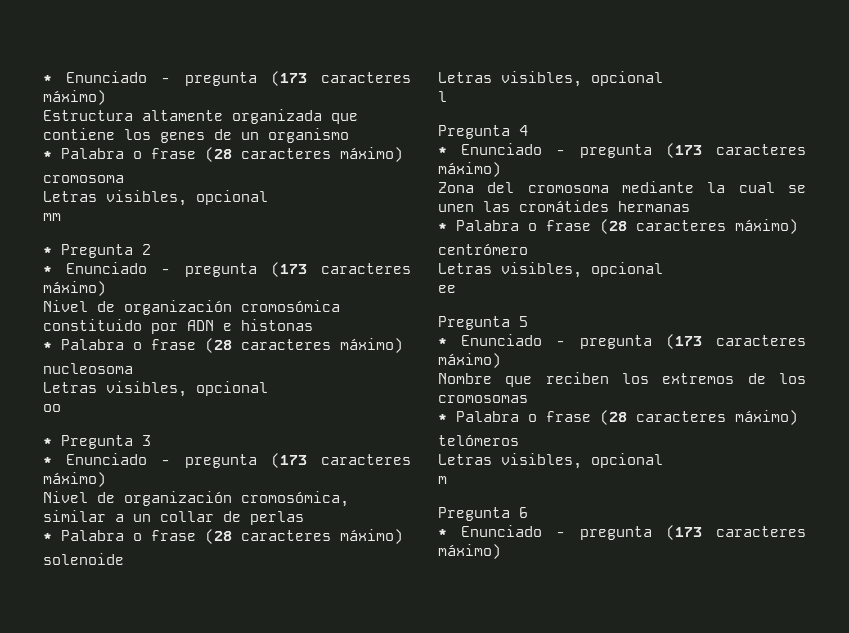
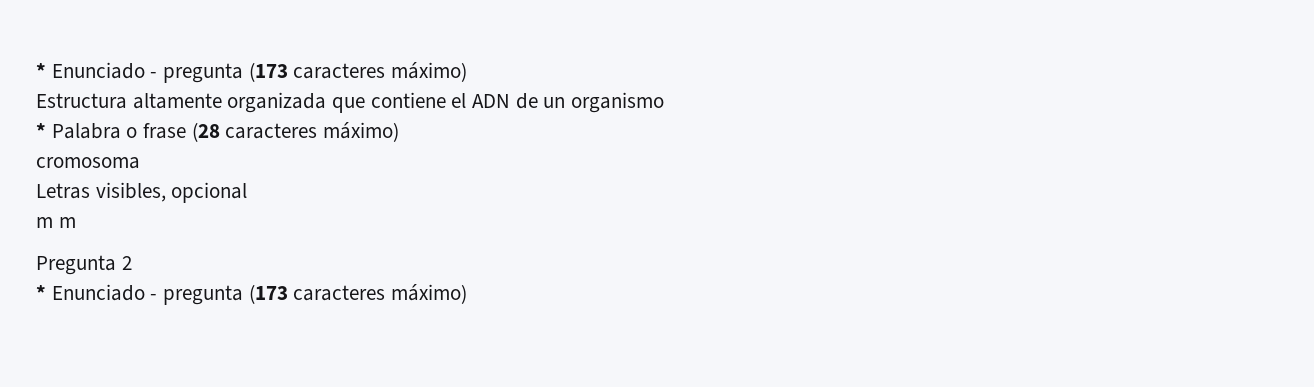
[124,129,205,143] los genes -> [451,93,511,108] el ADN
[43,213,61,221] [43,247,52,255] mm // * -> [36,217,76,228] m m //
[43,300,340,315] [43,319,313,334] [43,338,403,353] [43,363,133,374] [43,381,268,397] [43,404,61,412] [43,435,151,449] [43,453,411,468] [43,472,106,487] [43,491,349,507] [43,510,304,525] [43,529,403,544] [43,553,124,565] [438,71,663,87] [438,91,447,102] [438,125,528,139] [438,143,806,158] [438,162,501,177] [438,181,806,193] [438,200,690,212] [438,219,798,234] [438,243,528,255] [438,262,663,278] [438,285,456,293] [438,316,528,330] [438,334,806,349] [438,353,501,368] [438,372,806,387] [438,395,528,403] [438,410,798,425] [438,434,519,446] [438,453,663,469] [438,476,447,484] [438,507,528,521] [438,525,806,540] [438,544,501,559] // Nivel de organización cromosómica constituido por ADN e histonas // * Palabra o frase (28 caracteres máximo) // nucleosoma // Letras visibles, opcional // oo // * Pregunta 3 // * Enunciado - pregunta (173 caracteres máximo) // Nivel de organización cromosómica, similar a un collar de perlas // * Palabra o frase (28 caracteres máximo) // solenoide // Letras visibles, opcional // l // Pregunta 4 // * Enunciado - pregunta (173 caracteres máximo) // Zona del cromosoma mediante la cual se unen las cromátides hermanas // * Palabra o frase (28 caracteres máximo) // centrómero // Letras visibles, opcional // ee // Pregunta 5 // * Enunciado - pregunta (173 caracteres máximo) // Nombre que reciben los extremos de los cromosomas // * Palabra o frase (28 caracteres máximo) // telómeros // Letras visibles, opcional // m // Pregunta 6 // * Enunciado - pregunta (173 caracteres máximo) -> (468, 294) none

